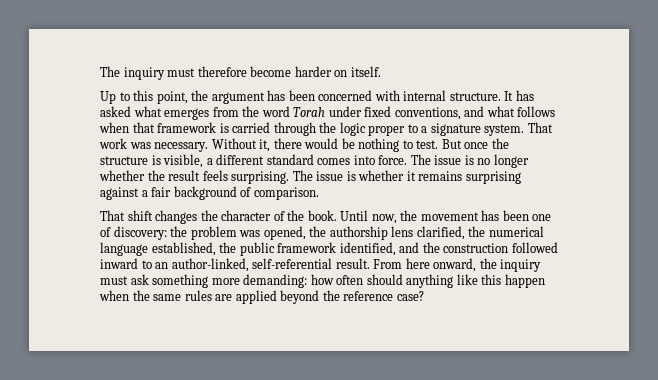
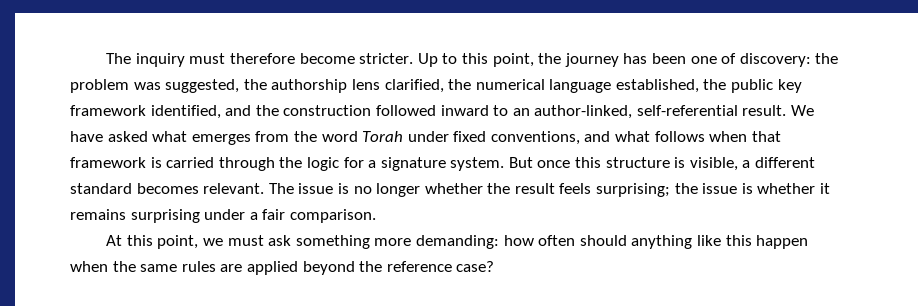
[294,66,381,77] harder on itself. // -> [359,53,414,64] stricter.
[211,90,534,104] argument has been concerned with internal structure. It has -> [564,53,839,67] [70,79,802,93] [70,105,815,119] [70,131,103,142] journey has been one of discovery: the problem was suggested, the authorship lens clarified, the numerical language established, the public key framework identified, and the construction followed inward to an author-linked, self-referential result. We have
[368,124,418,136] proper to -> [343,157,364,168] for
[527,122,553,133] [99,138,439,152] That work was necessary. Without it, there would be nothing to test. -> (505, 164) none
[491,138,509,149] the -> [575,157,602,168] this
[317,155,408,165] comes into force. -> [136,183,265,194] becomes relevant.
[231,170,313,184] surprising. The -> [596,183,698,197] surprising; the
[100,187,139,200] against -> [204,209,246,220] under
[173,186,252,200] background of -> (286, 214) none
[100,210,552,224] [100,226,544,240] [100,242,558,256] [100,258,542,272] That shift changes the character of the book. Until now, the movement has been one of discovery: the problem was opened, the authorship lens clarified, the numerical language established, the public framework identified, and the construction followed inward to an author-linked, self-referential result. From here onward, the inquiry -> [106,235,224,249] At this point, we

